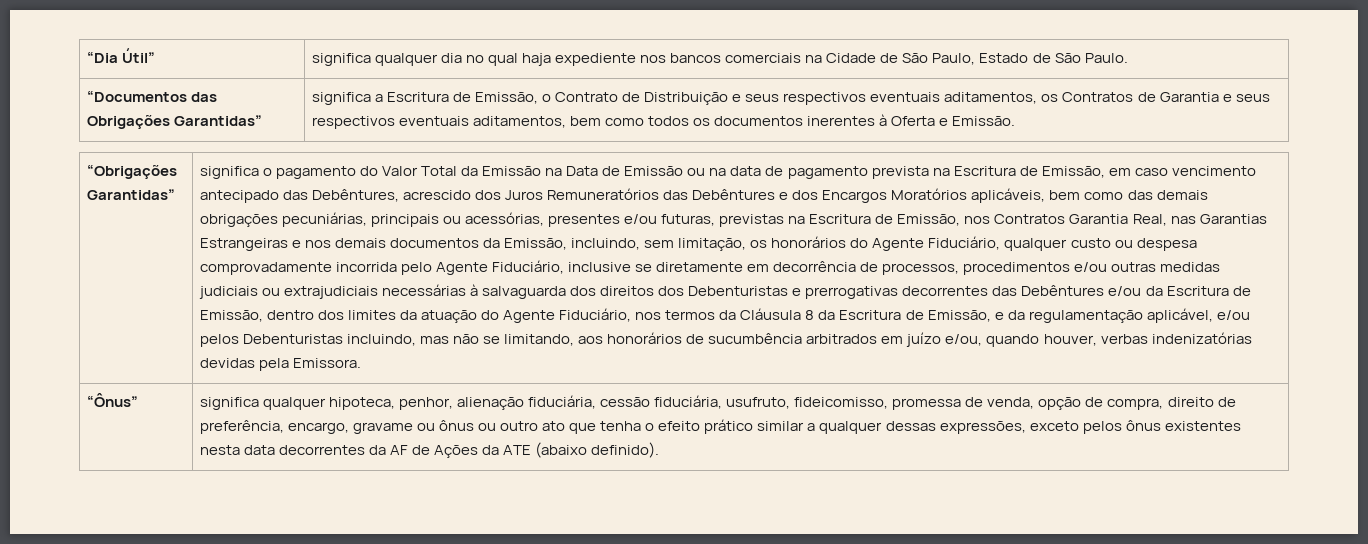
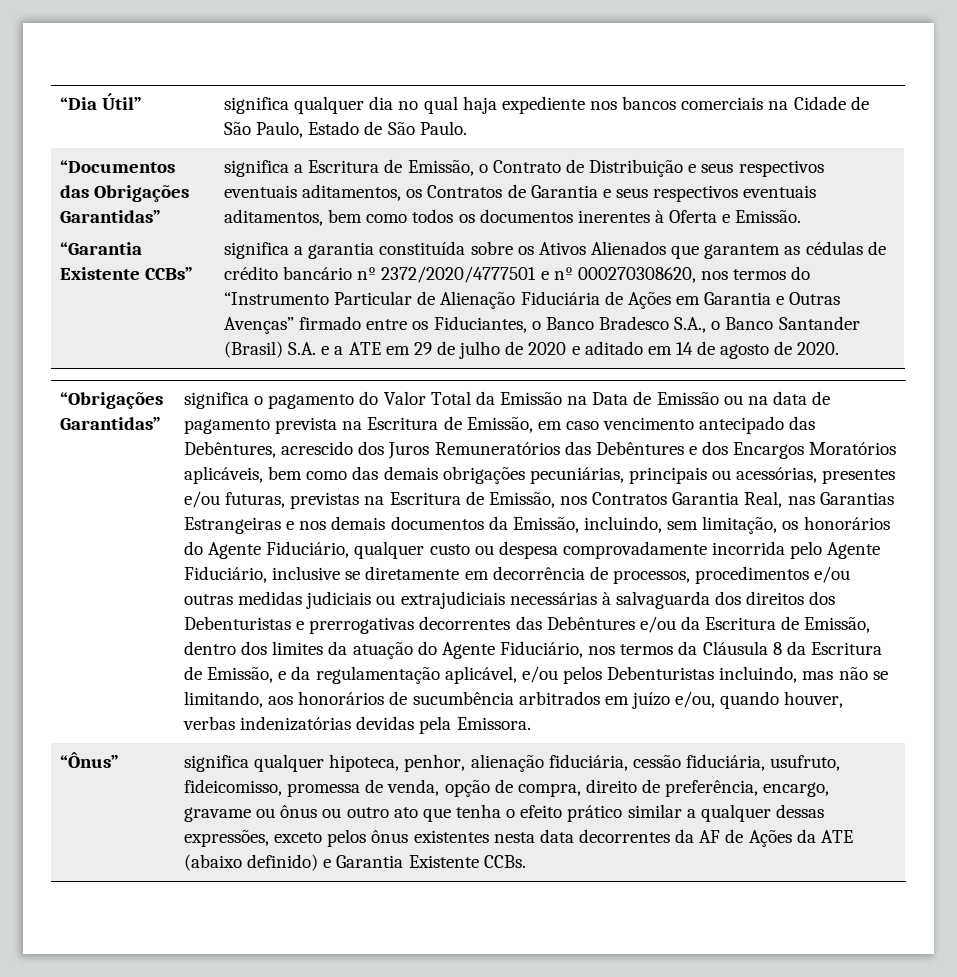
(262, 120) none -> [60,242,143,255] [60,267,194,280] // “Garantia Existente CCBs”
(1016, 121) none -> [224,241,886,259] [224,266,811,283] [224,291,841,309] [224,316,860,334] [224,341,840,359] // significa a garantia constituída sobre os Ativos Alienados que garantem as cédulas de crédito bancário nº 2372/2020/4777501 e nº 000270308620, nos termos do “Instrumento Particular de Alienação Fiduciária de Ações em Garantia e Outras Avenças” firmado entre os Fiduciantes, o Banco Bradesco S.A., o Banco Santander (Brasil) S.A. e a ATE em 29 de julho de 2020 e aditado em 14 de agosto de 2020.
[591,442,660,458] definido). -> [247,854,526,871] definido) e Garantia Existente CCBs.

